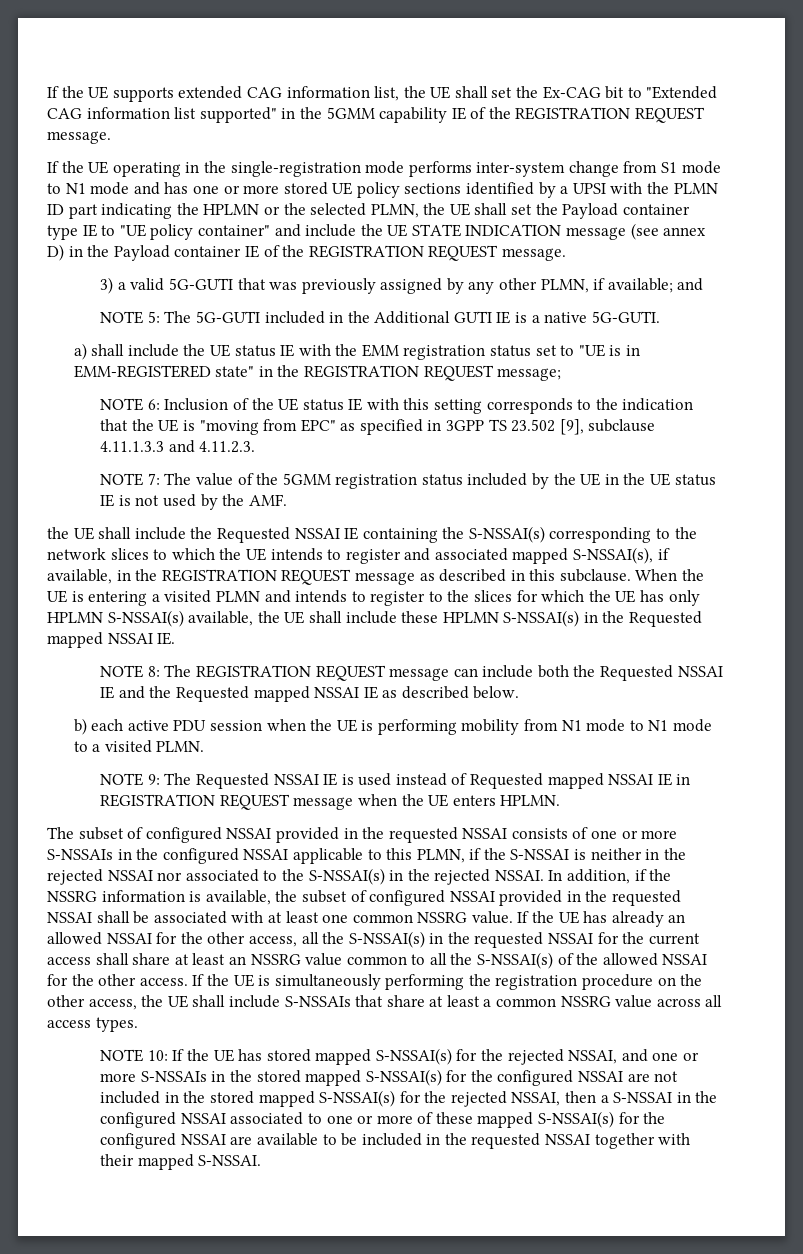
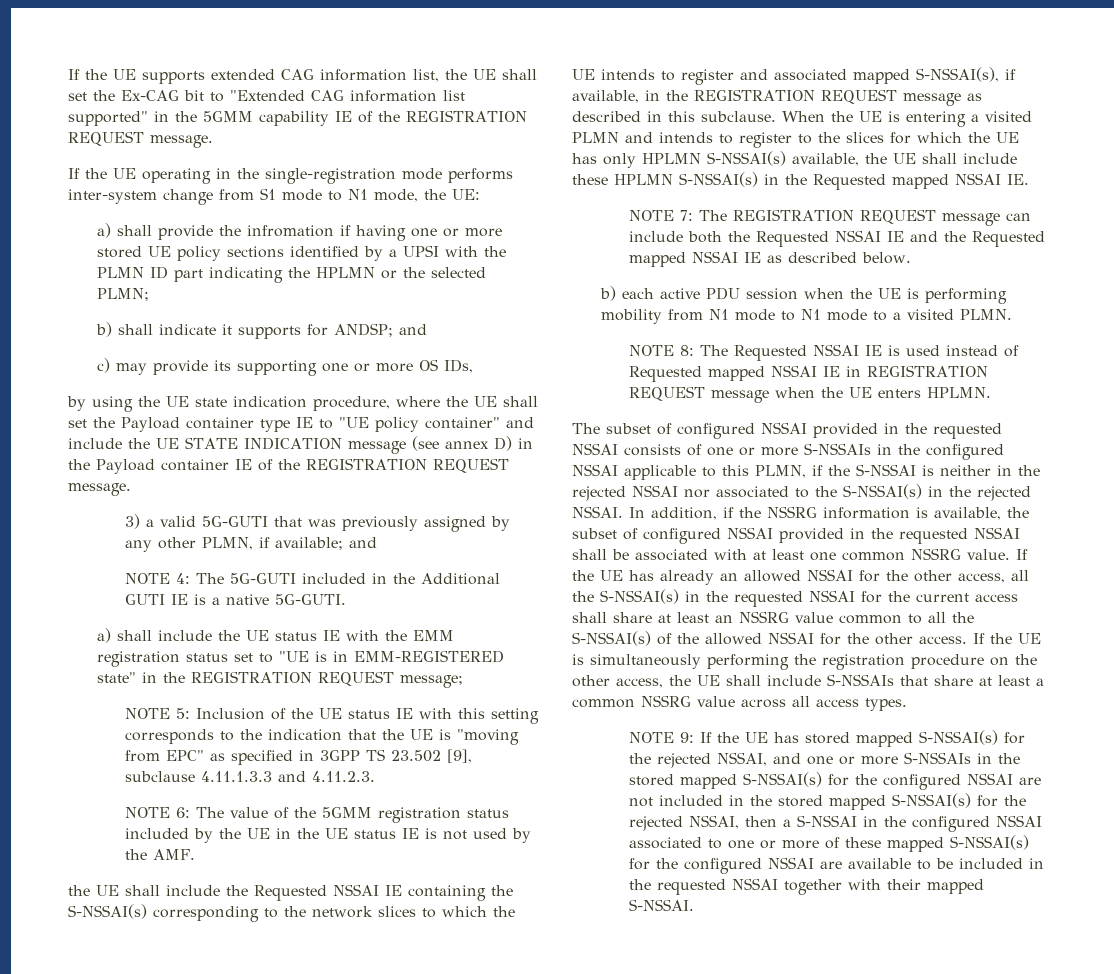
[90,182,189,195] mode and has -> [374,189,480,202] [96,223,406,241] mode, the UE: // a) shall provide the infromation if having
[370,204,419,218] PLMN, -> [96,288,149,301] [95,322,427,339] [96,358,473,376] [67,396,440,412] PLMN; // b) shall indicate it supports for ANDSP; and // c) may provide its supporting one or more OS IDs, // by using the UE state indication procedure, where
[147,311,160,323] 5: -> [176,573,191,584] 4:
[147,399,160,410] 6: -> [176,708,191,719] 5:
[147,473,160,485] 7: -> [176,807,191,818] 6:
[147,666,160,677] 8: -> [680,210,694,221] 7:
[147,774,160,785] 9: -> [680,345,695,356] 8:
[147,1050,168,1061] 10: -> [680,732,695,743] 9:

